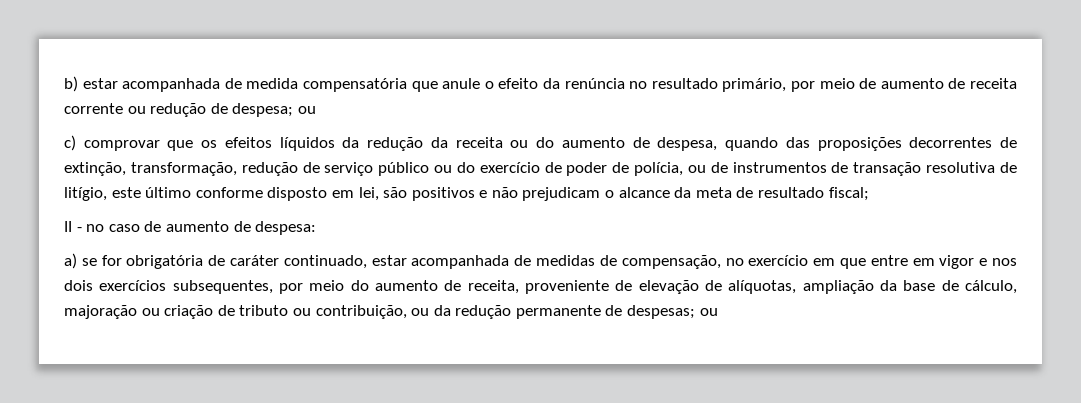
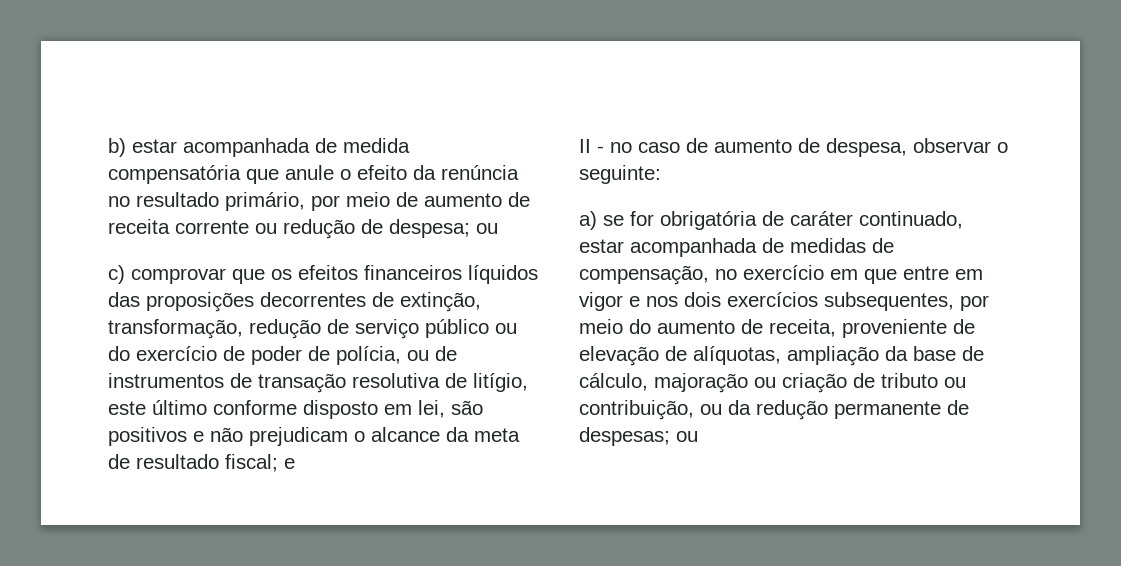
[279,137,779,151] líquidos da redução da receita ou do aumento de despesa, quando -> [364,265,538,284] financeiros líquidos
(869, 194) none -> [284,458,295,469] e
[255,221,317,235] despesa: -> [826,138,1008,157] [579,165,661,184] despesa, observar o seguinte:

